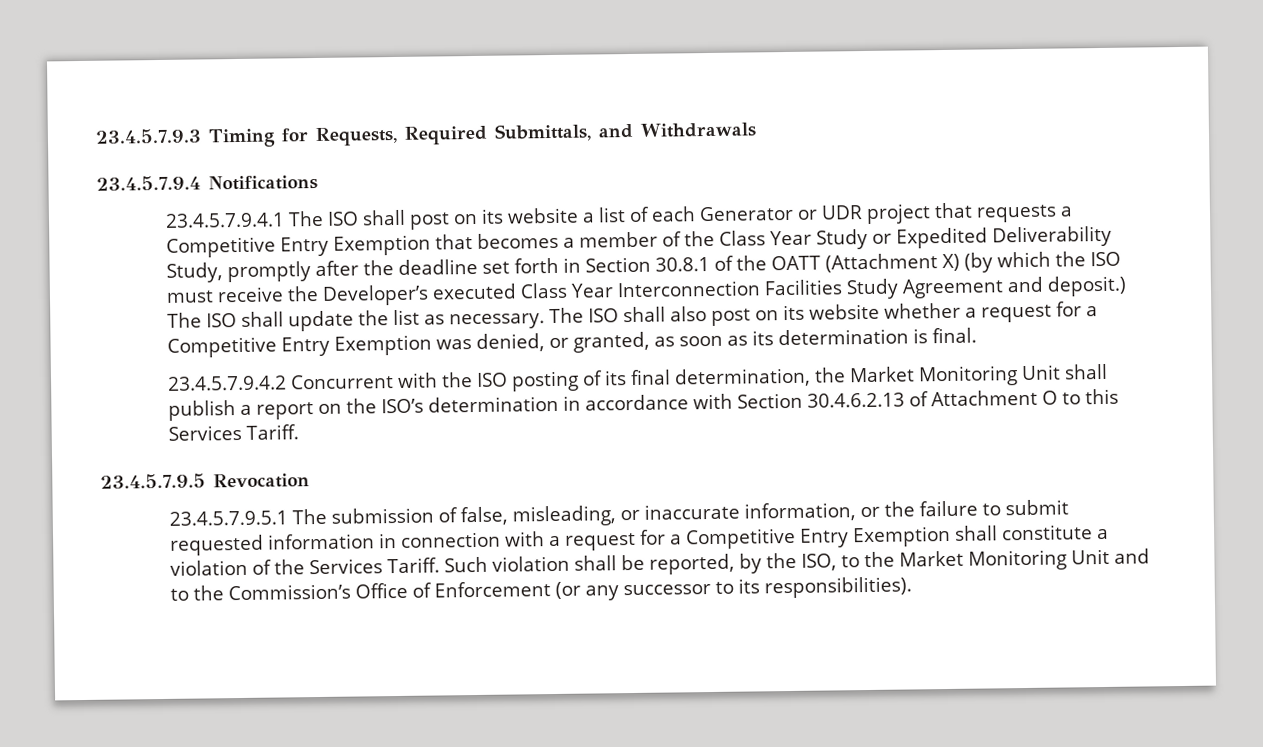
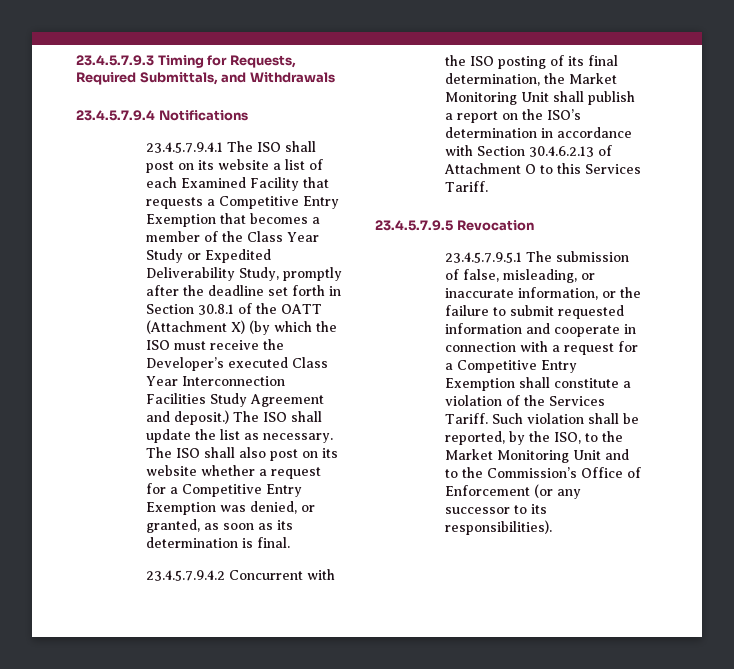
[699,203,932,224] Generator or UDR project -> [181,177,300,191] Examined Facility
(376, 541) none -> [526,323,621,337] and cooperate

